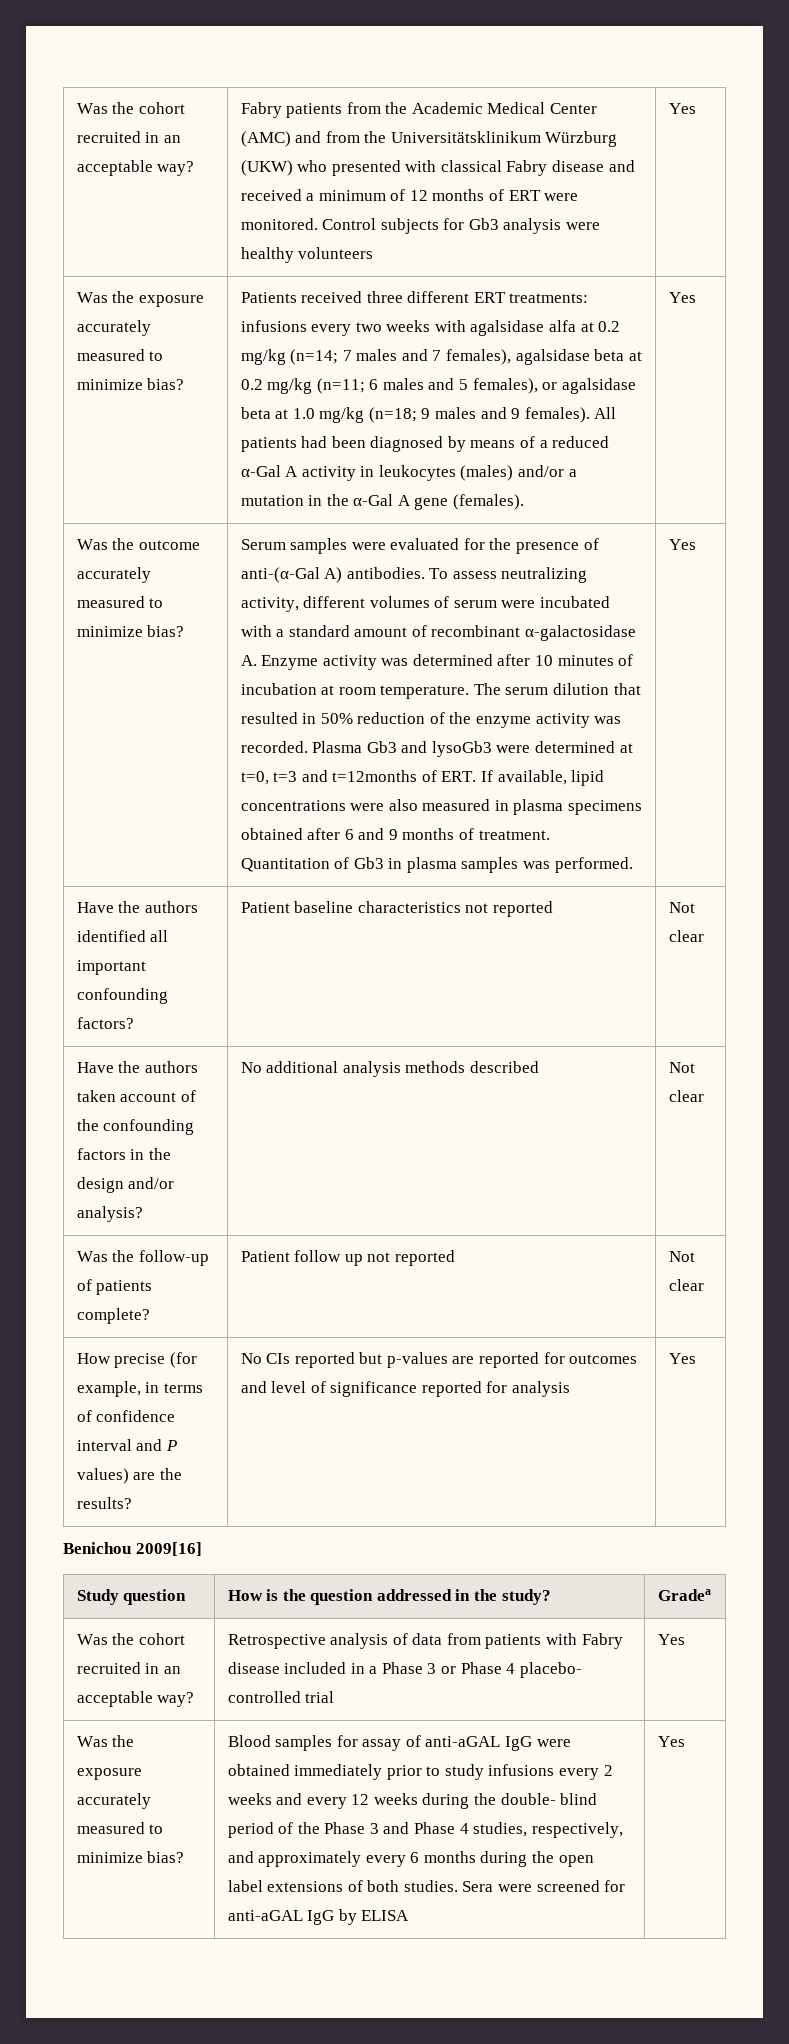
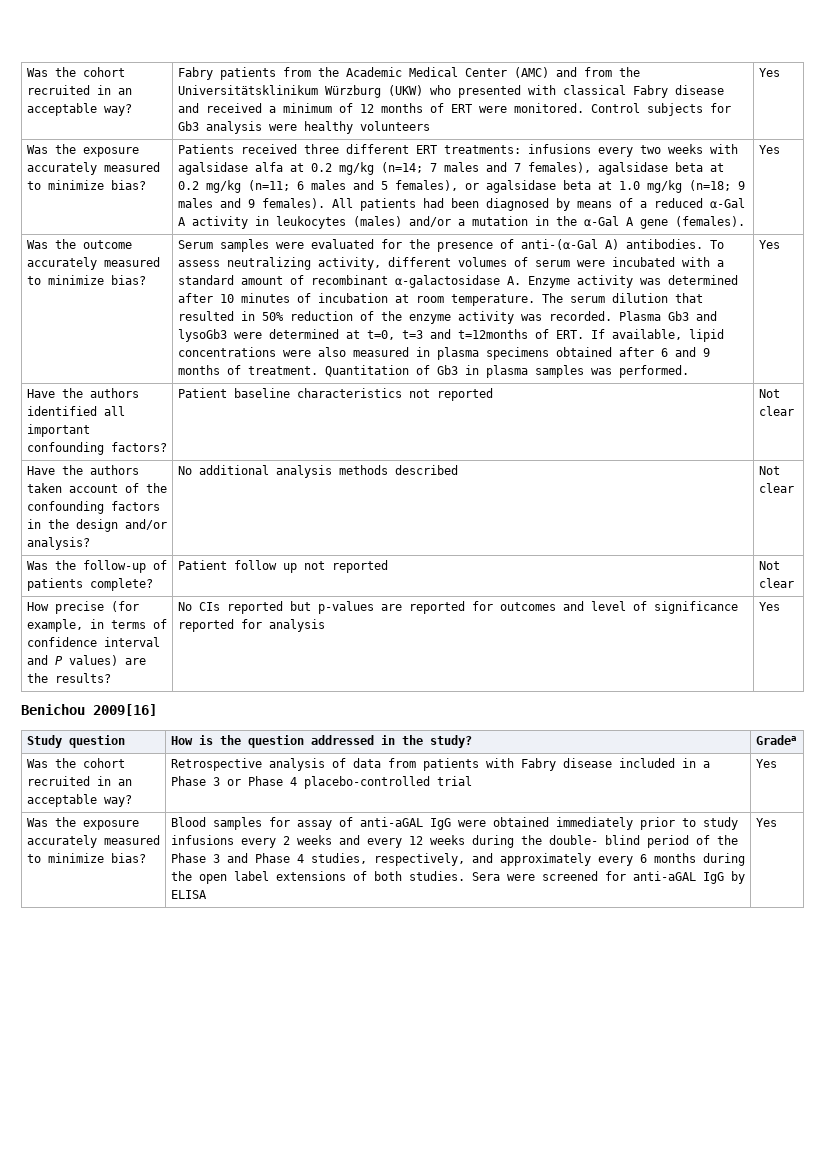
[519,1662,582,1678] [227,1691,301,1703] placebo- controlled -> [303,776,430,789] placebo-controlled

